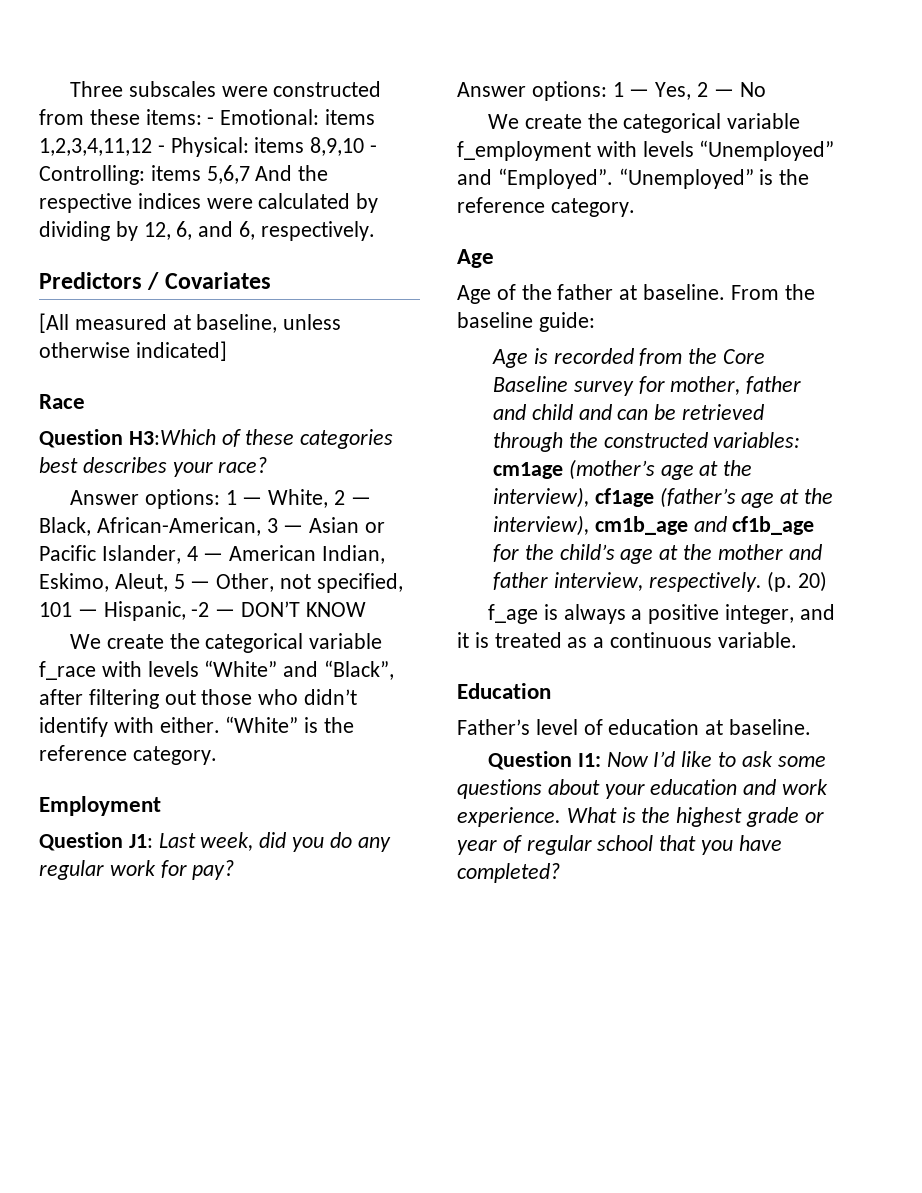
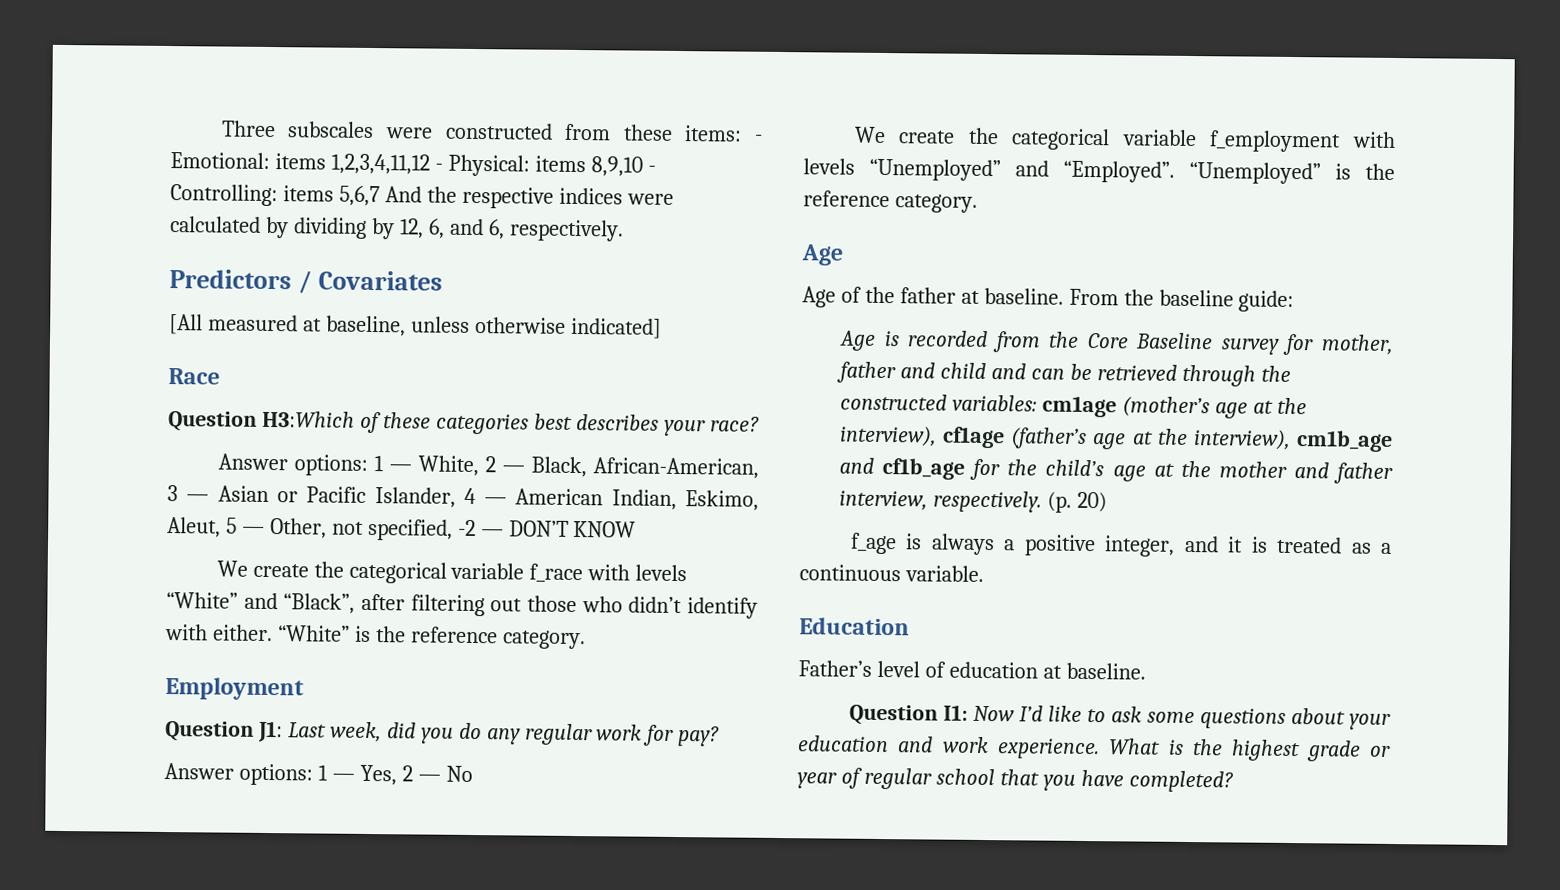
[39,601,186,621] 101 — Hispanic, -> (453, 529) none

